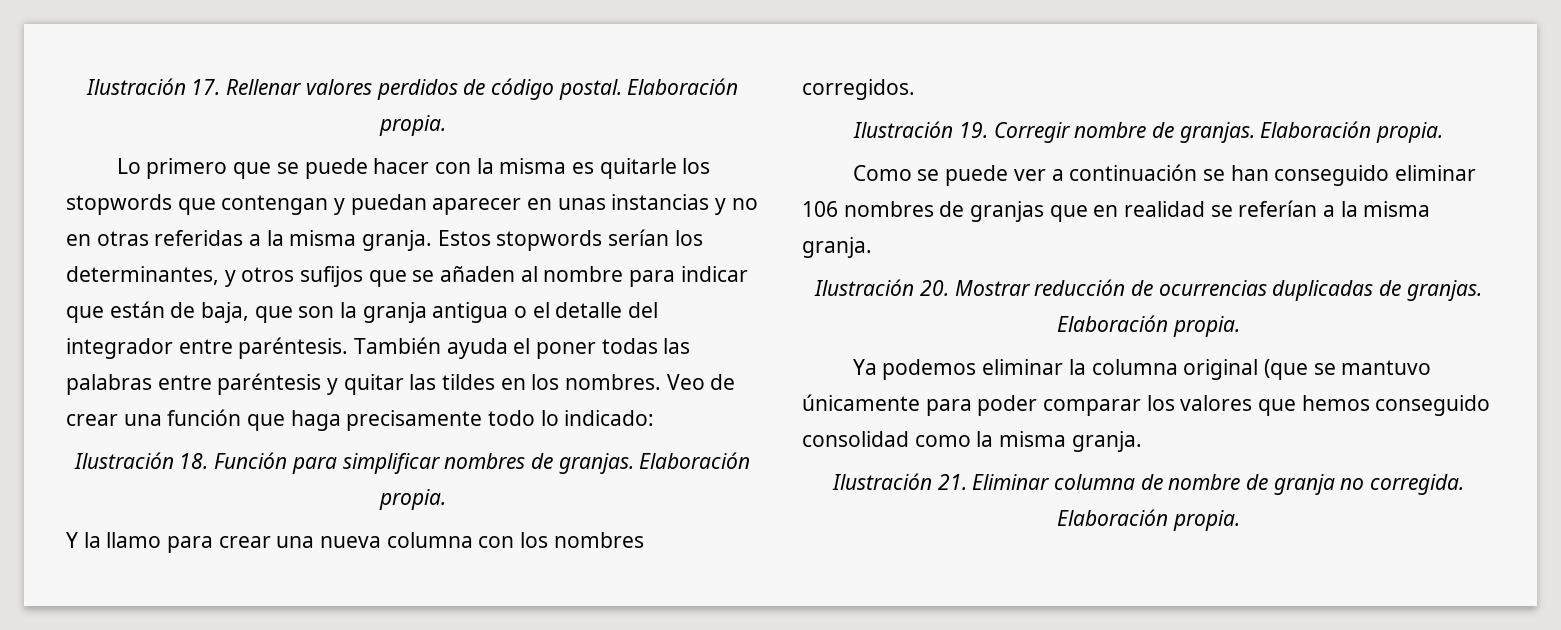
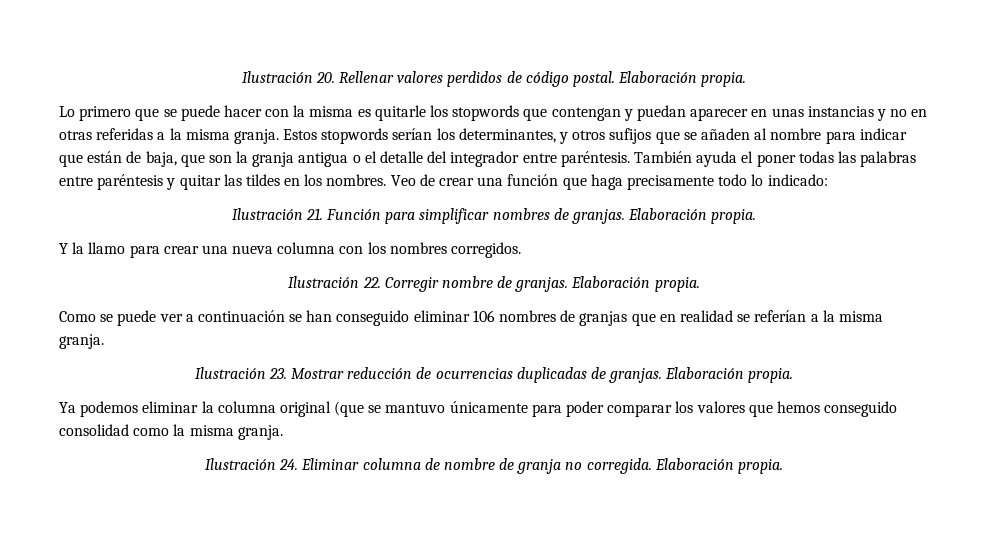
[85,78,221,95] Ilustración 17. -> [241,71,335,83] Ilustración 20.
[179,453,209,469] 18. -> [305,208,323,220] 21.
[958,122,988,138] 19. -> [362,277,381,288] 22.
[919,280,949,296] 20. -> [268,368,287,379] 23.
[937,474,967,490] 21. -> [279,459,299,470] 24.

